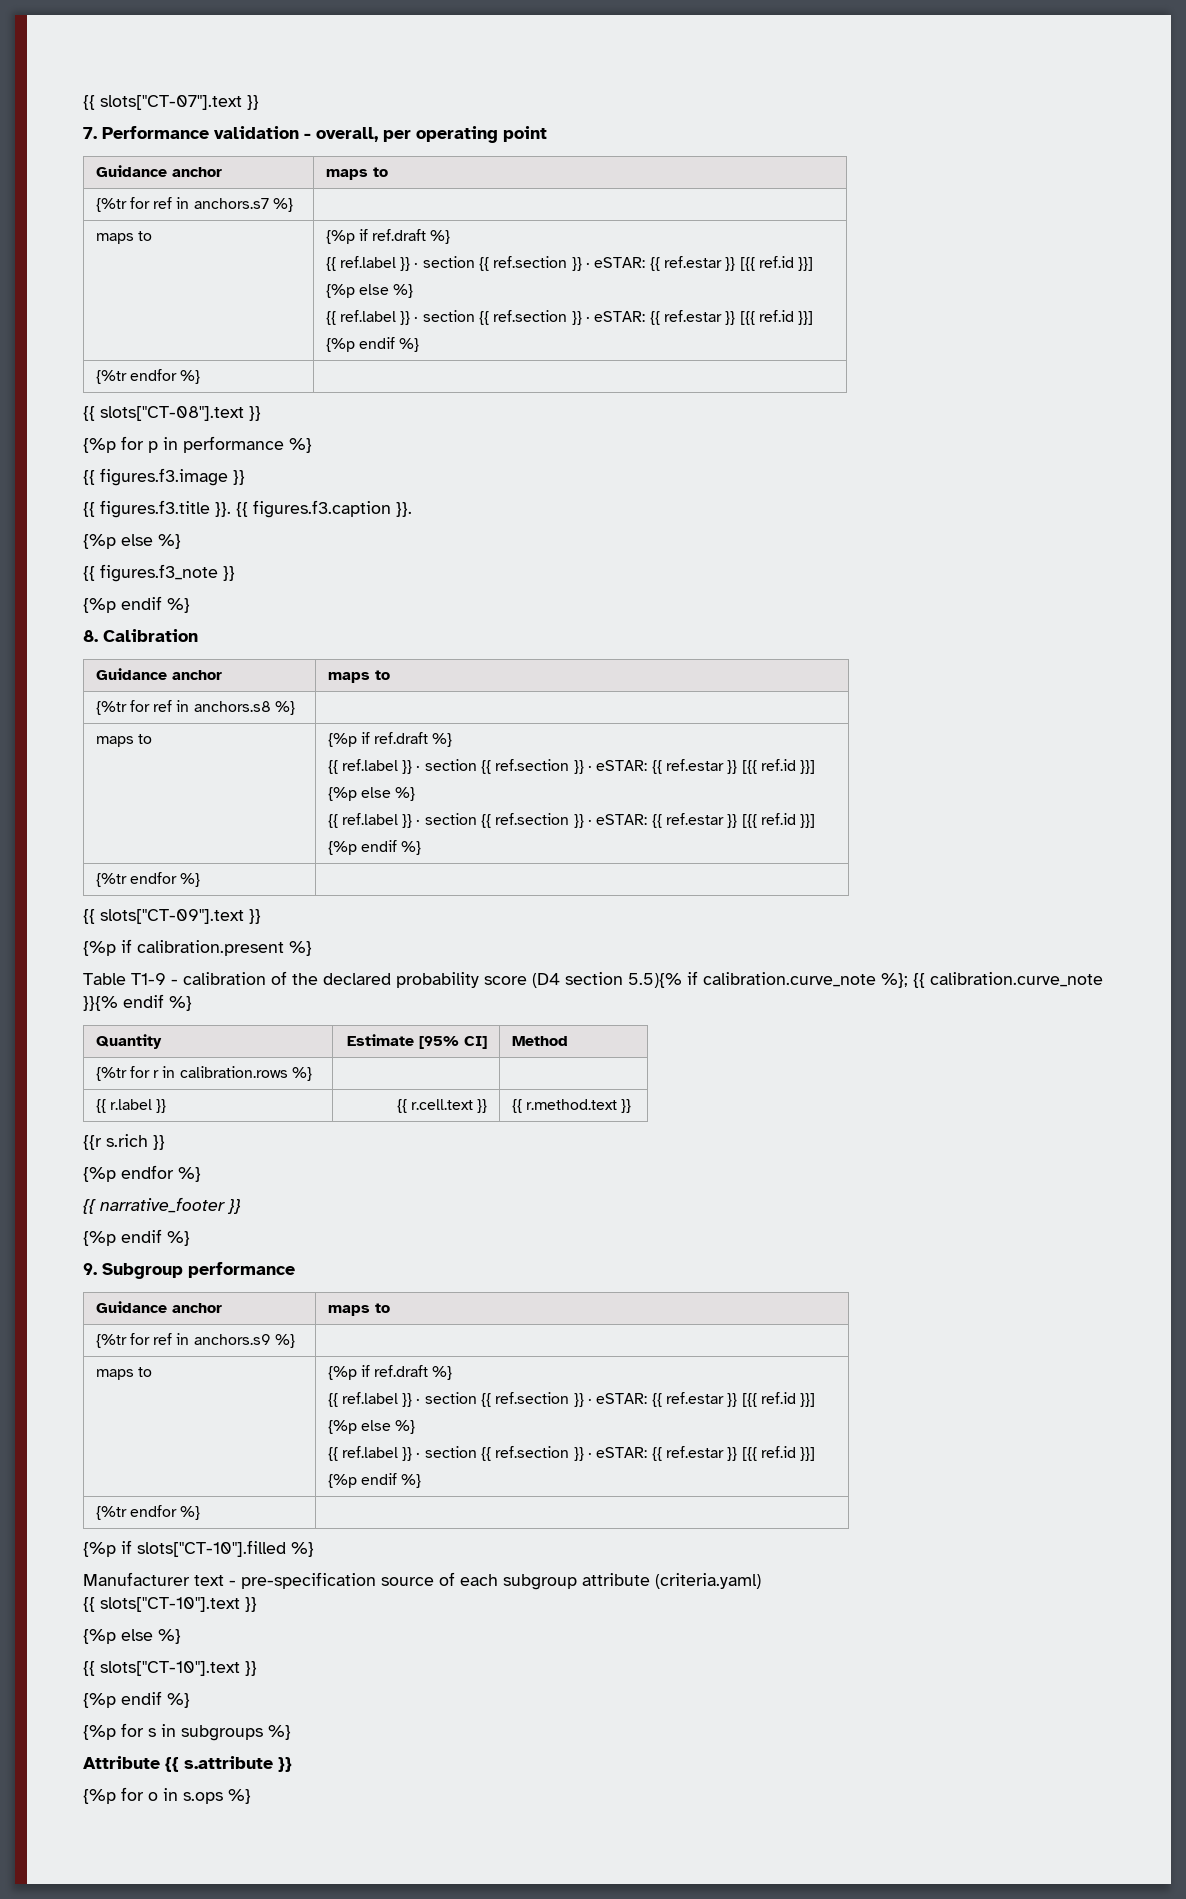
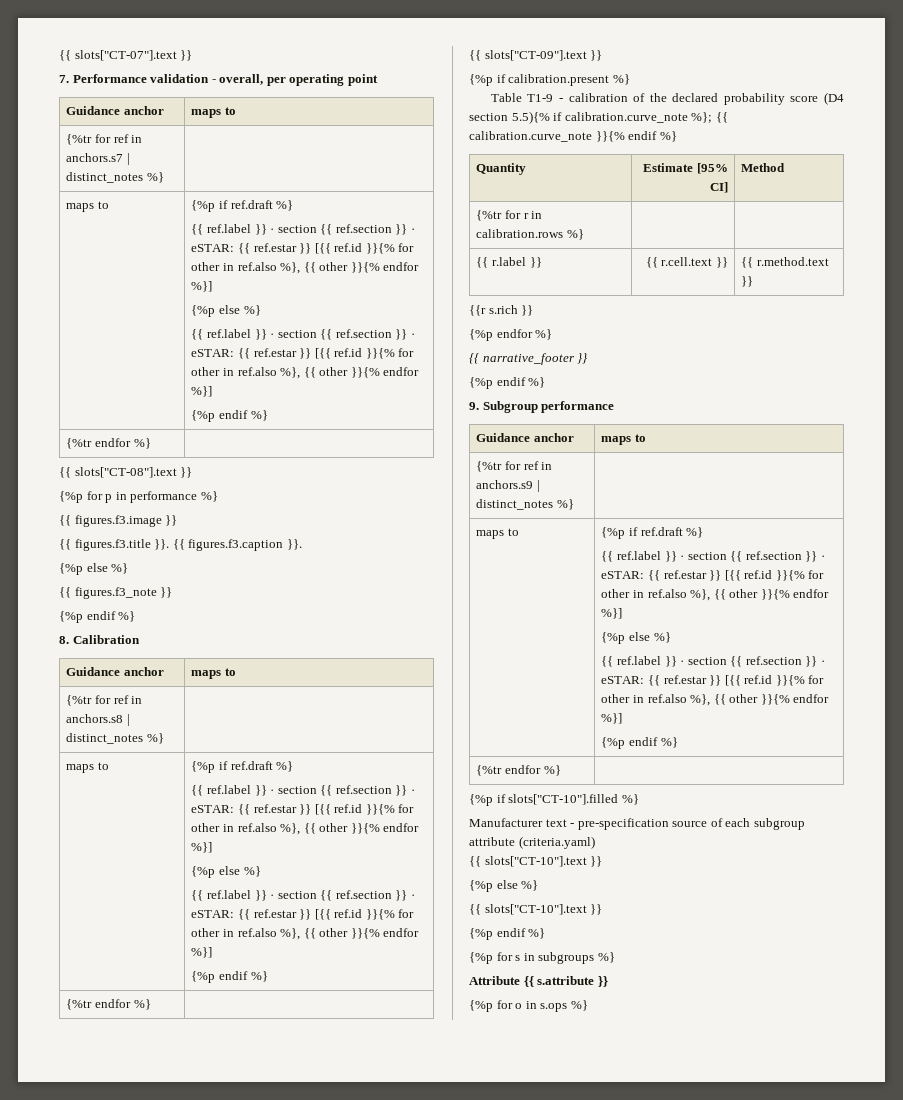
(269, 203) none -> [126,153,130,165] [66,172,144,183] | distinct_notes
[798,257,814,271] }}] -> [365,243,415,254] [191,262,420,274] [191,281,213,292] }}{% for other in ref.also %}, {{ other }}{% endfor %}]
[798,311,814,325] }}] -> [365,348,415,359] [191,367,420,379] [191,386,213,397] }}{% for other in ref.also %}, {{ other }}{% endfor %}]
(271, 706) none -> [126,714,130,726] [66,733,144,744] | distinct_notes
[800,760,816,774] }}] -> [365,804,415,815] [191,823,420,835] [191,842,213,853] }}{% for other in ref.also %}, {{ other }}{% endfor %}]
[800,814,816,828] }}] -> [365,909,415,920] [191,928,420,940] [191,947,213,958] }}{% for other in ref.also %}, {{ other }}{% endfor %}]
(271, 1339) none -> [536,480,540,492] [476,499,554,510] | distinct_notes
[800,1393,816,1407] }}] -> [775,570,825,581] [601,589,830,601] [601,608,623,619] }}{% for other in ref.also %}, {{ other }}{% endfor %}]
[800,1447,816,1461] }}] -> [775,675,825,686] [601,694,830,706] [601,713,623,724] }}{% for other in ref.also %}, {{ other }}{% endfor %}]

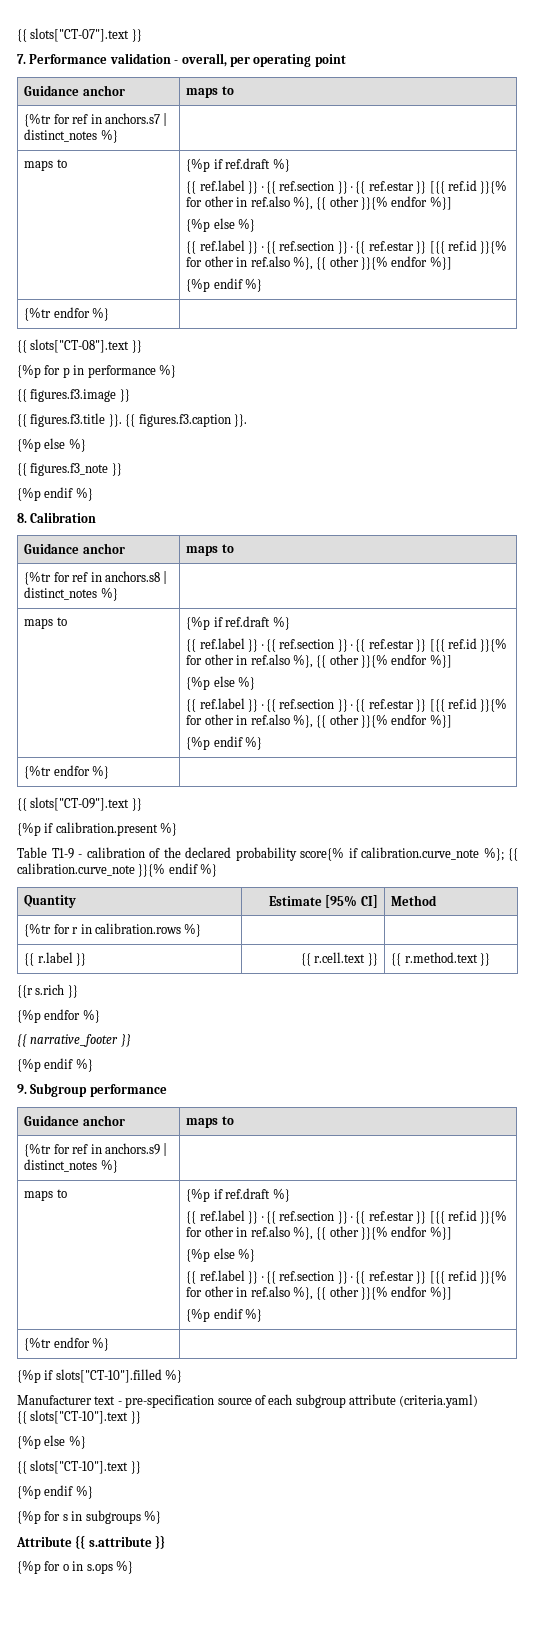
[277,224,415,235] [191,244,235,252] section {{ ref.section }} · eSTAR: -> [265,181,354,194] {{ ref.section }} ·
[277,329,415,340] [191,349,235,357] section {{ ref.section }} · eSTAR: -> [265,241,354,254] {{ ref.section }} ·
[277,785,415,796] [191,805,235,813] section {{ ref.section }} · eSTAR: -> [265,639,354,652] {{ ref.section }} ·
[277,890,415,901] [191,910,235,918] section {{ ref.section }} · eSTAR: -> [265,699,354,712] {{ ref.section }} ·
[790,92,844,105] [469,111,550,124] score (D4 section 5.5){% -> [300,847,344,861] score{%
[687,551,825,562] [601,571,645,579] section {{ ref.section }} · eSTAR: -> [265,1211,354,1224] {{ ref.section }} ·
[687,656,825,667] [601,676,645,684] section {{ ref.section }} · eSTAR: -> [265,1271,354,1284] {{ ref.section }} ·

